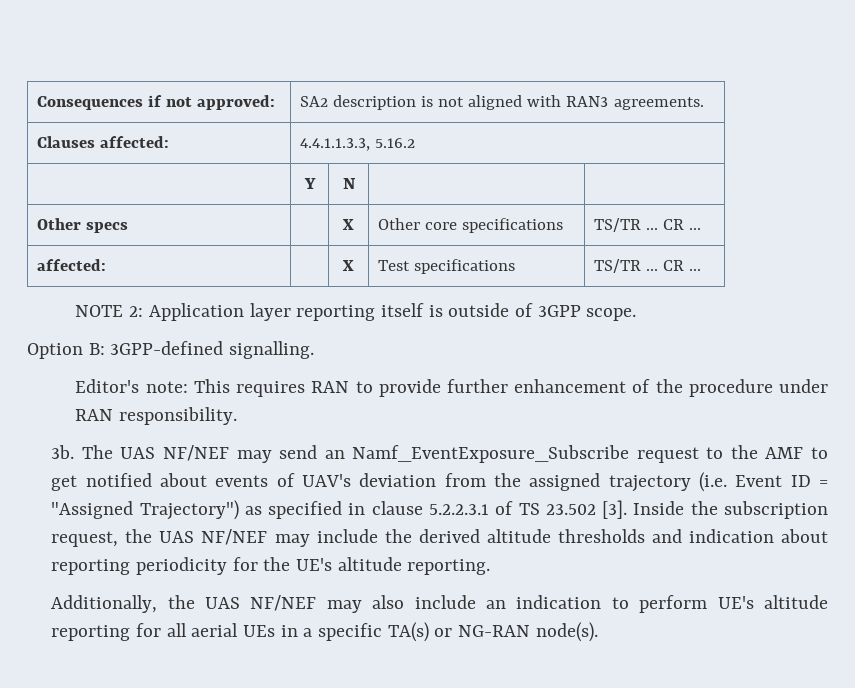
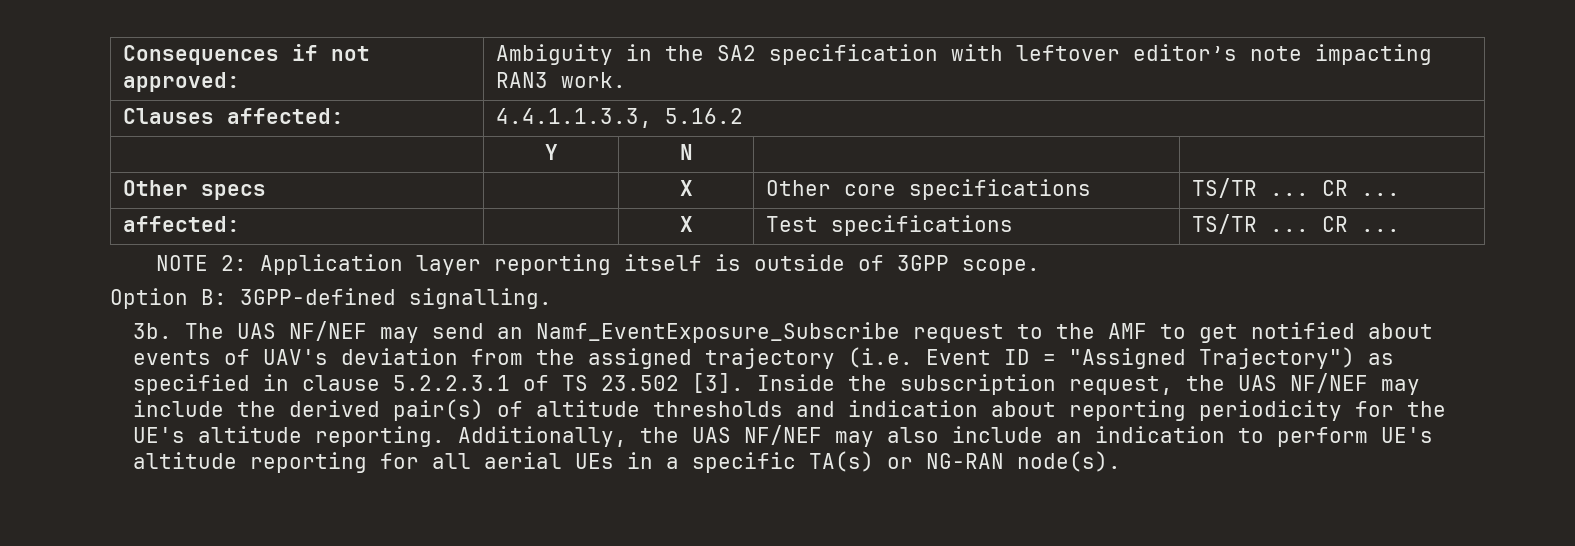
[299,95,704,110] SA2 description is not aligned with RAN3 agreements. -> [496,44,1433,65] [496,72,627,88] Ambiguity in the SA2 specification with leftover editor’s note impacting RAN3 work.
[75,379,829,397] [75,407,238,425] // Editor's note: This requires RAN to provide further enhancement of the procedure under RAN responsibility. -> (552, 298) none
(480, 536) none -> [393,399,524,421] pair(s) of
(491, 567) // -> (446, 436) none

